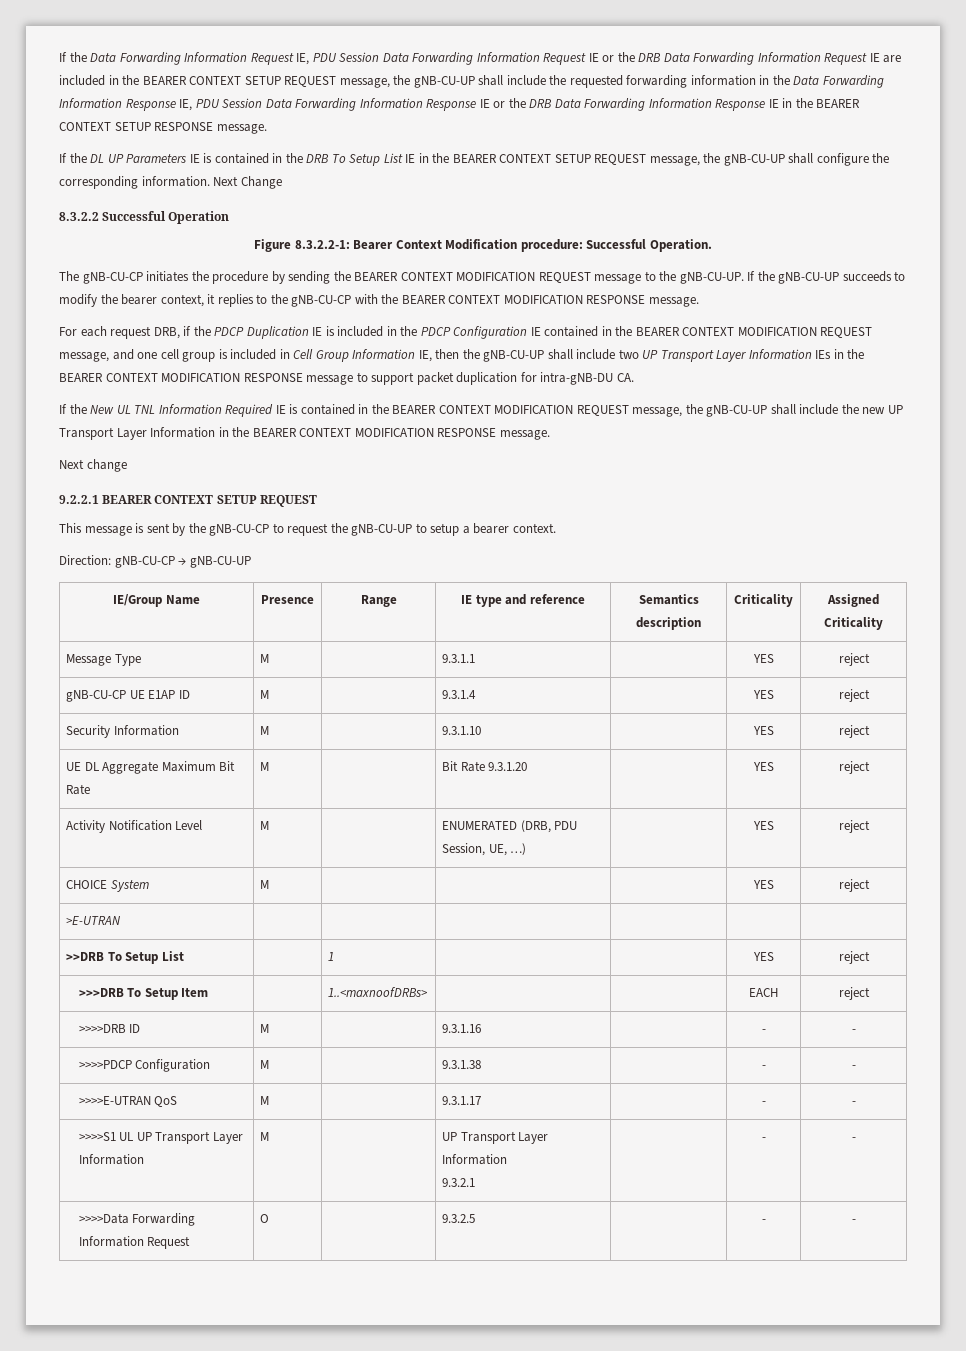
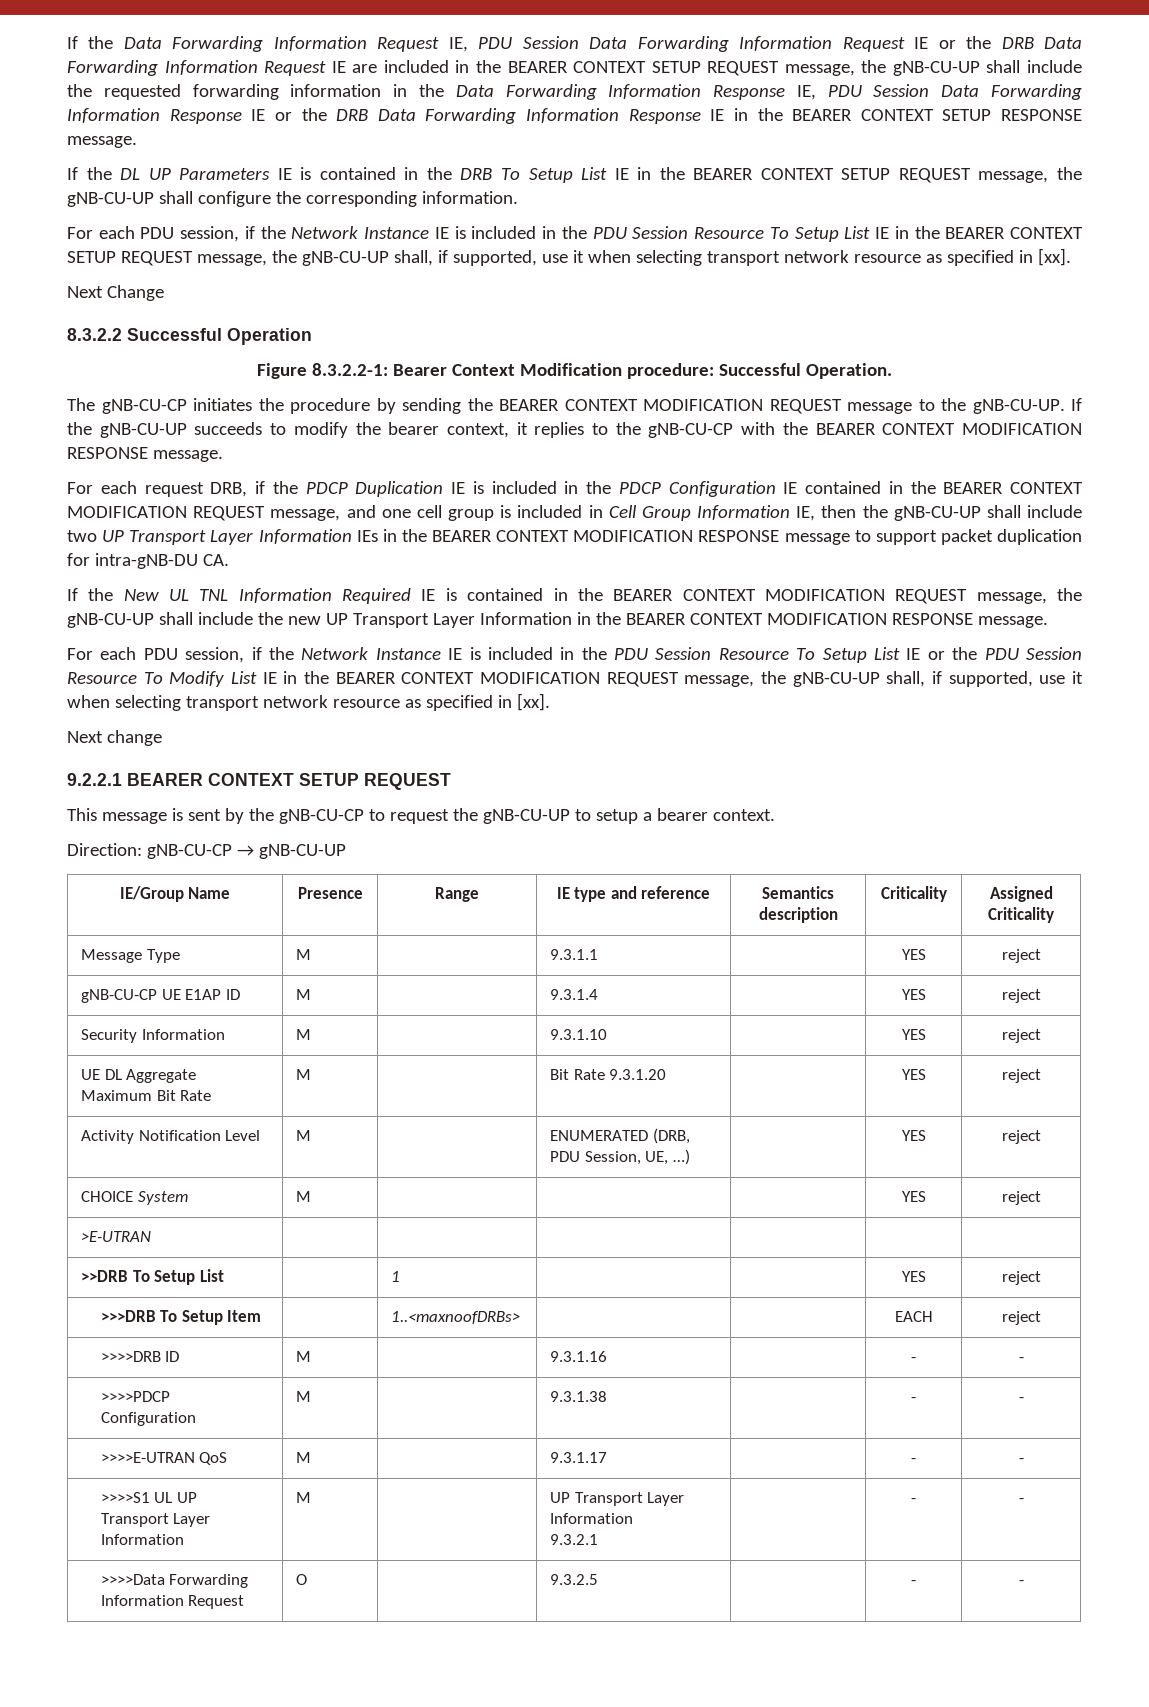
(210, 181) none -> [67,226,1084,242] [67,248,1071,266] // For each PDU session, if the Network Instance IE is included in the PDU Session Resource To Setup List IE in the BEARER CONTEXT SETUP REQUEST message, the gNB-CU-UP shall, if supported, use it when selecting transport network resource as specified in [xx]. //
(550, 435) none -> [67,647,1083,663] [67,671,1083,687] [67,693,550,711] // For each PDU session, if the Network Instance IE is included in the PDU Session Resource To Setup List IE or the PDU Session Resource To Modify List IE in the BEARER CONTEXT MODIFICATION REQUEST message, the gNB-CU-UP shall, if supported, use it when selecting transport network resource as specified in [xx].

